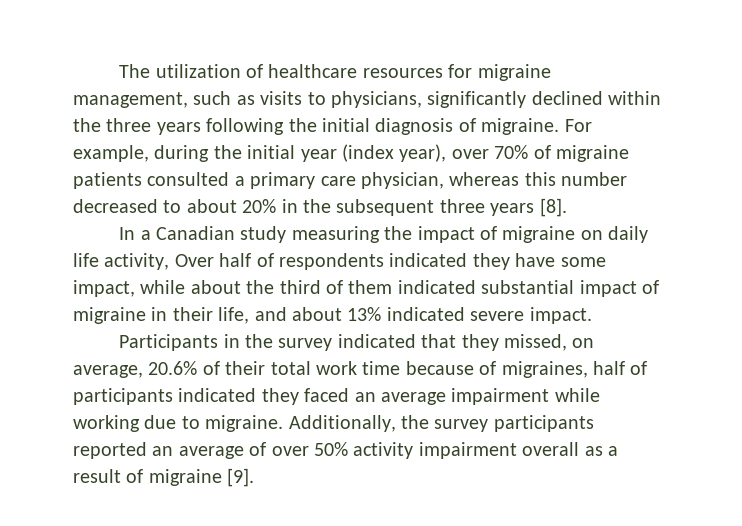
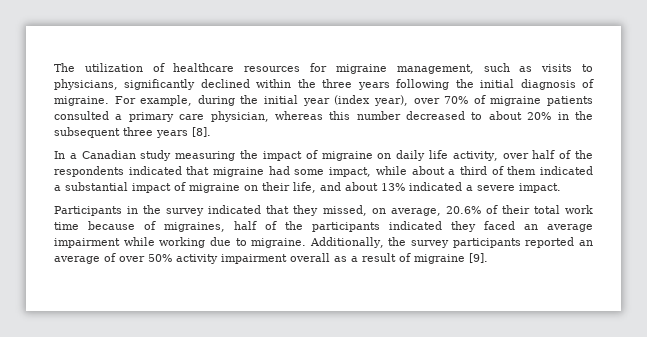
[174,253,274,267] Over half of -> [502,150,593,159] over half of the
[472,253,556,270] they have -> [186,166,290,177] that migraine had
[246,280,275,294] the -> [448,169,456,175] a
(476, 287) none -> [54,185,61,191] a
[151,307,168,321] in -> [244,185,258,191] on
(465, 314) none -> [466,185,473,191] a
(648, 368) none -> [285,221,303,230] the

